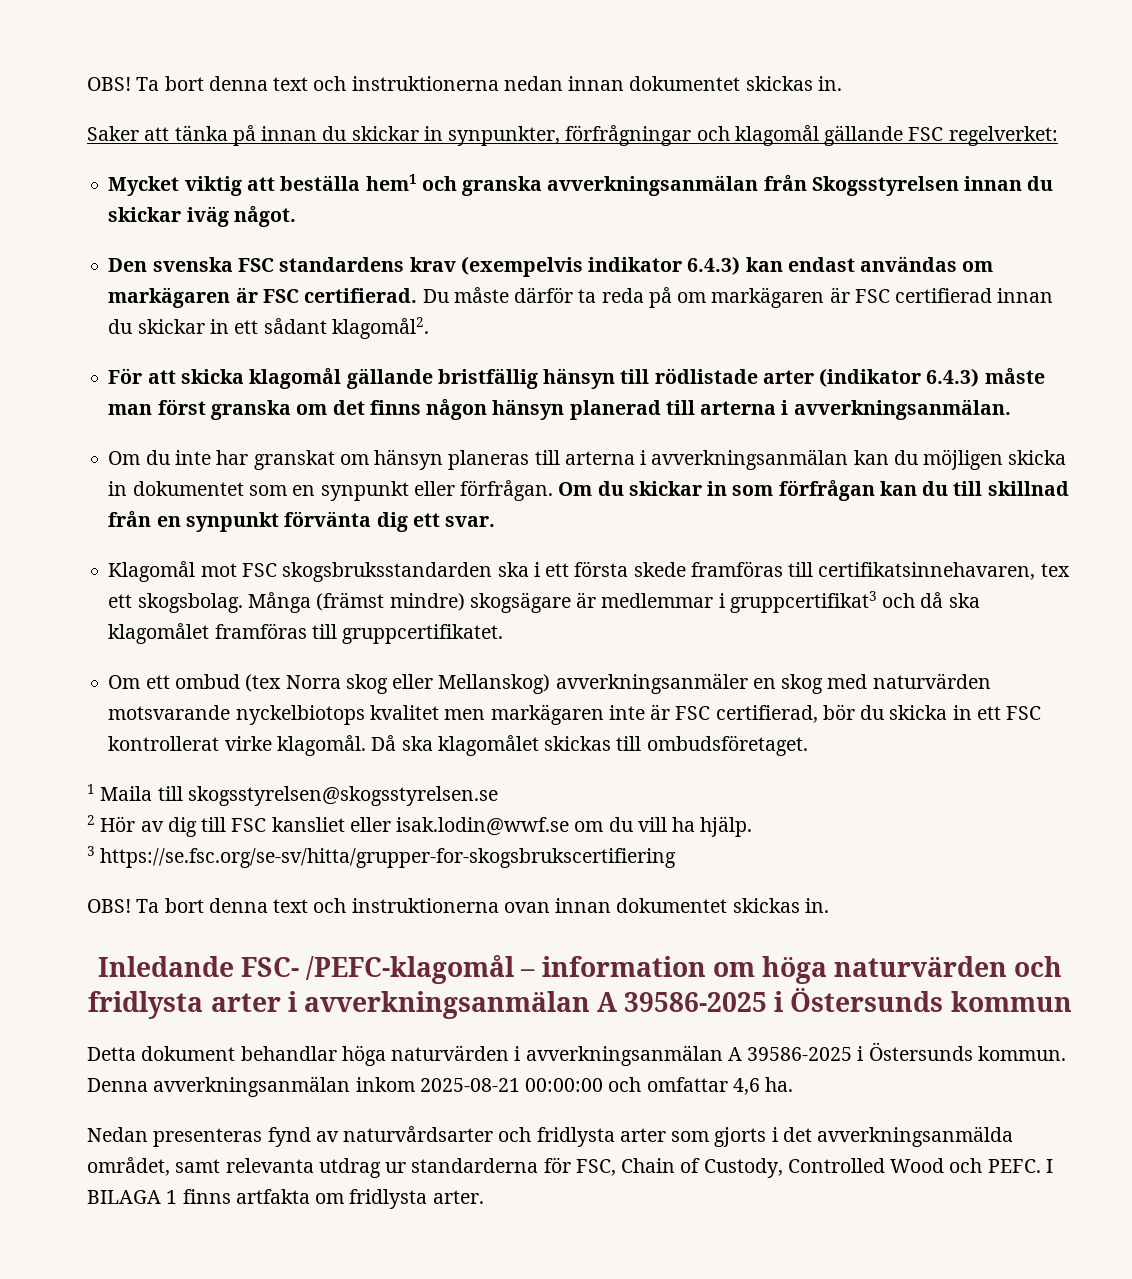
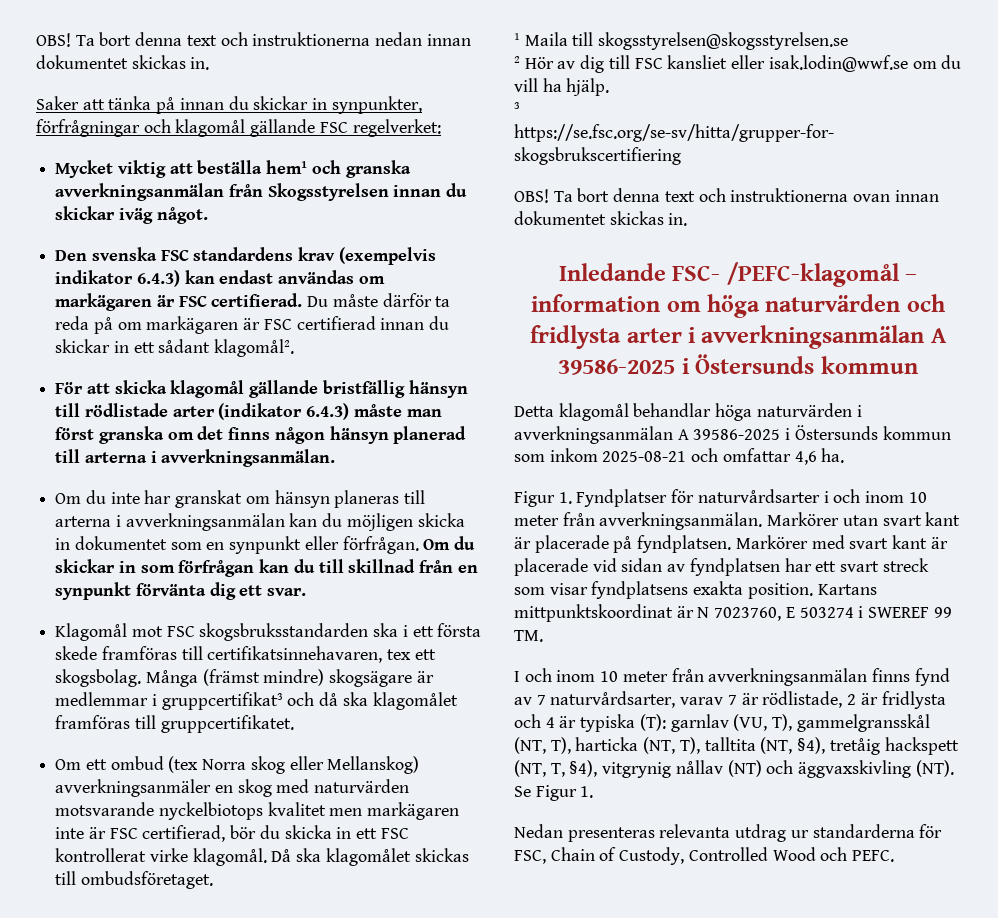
[141,1046,236,1061] dokument -> [558,403,629,421] klagomål
[977,1046,1066,1061] [87,1076,351,1097] kommun. Denna avverkningsanmälan -> [882,426,951,440] [514,454,545,462] kommun som
[525,1078,604,1092] 00:00:00 -> (687, 456) none
[87,1126,1014,1147] [87,1157,221,1176] Nedan presenteras fynd av naturvårdsarter och fridlysta arter som gjorts i det avverkningsanmälda området, samt -> [514,489,927,507] [514,512,961,530] [514,535,948,553] [514,558,929,576] [514,581,877,599] [514,604,952,622] [514,630,543,642] [514,668,950,686] [514,691,946,709] [514,714,930,732] [514,737,959,755] [514,760,954,778] [514,785,594,801] [514,824,655,842] Figur 1. Fyndplatser för naturvårdsarter i och inom 10 meter från avverkningsanmälan. Markörer utan svart kant är placerade på fyndplatsen. Markörer med svart kant är placerade vid sidan av fyndplatsen har ett svart streck som visar fyndplatsens exakta position. Kartans mittpunktskoordinat är N 7023760, E 503274 i SWEREF 99 TM. // I och inom 10 meter från avverkningsanmälan finns fynd av 7 naturvårdsarter, varav 7 är rödlistade, 2 är fridlysta och 4 är typiska (T): garnlav (VU, T), gammelgransskål (NT, T), harticka (NT, T), talltita (NT, §4), tretåig hackspett (NT, T, §4), vitgrynig nållav (NT) och äggvaxskivling (NT). Se Figur 1. // Nedan presenteras
[1045,1159,1053,1173] [87,1189,484,1209] I BILAGA 1 finns artfakta om fridlysta arter. -> (895, 856) none

